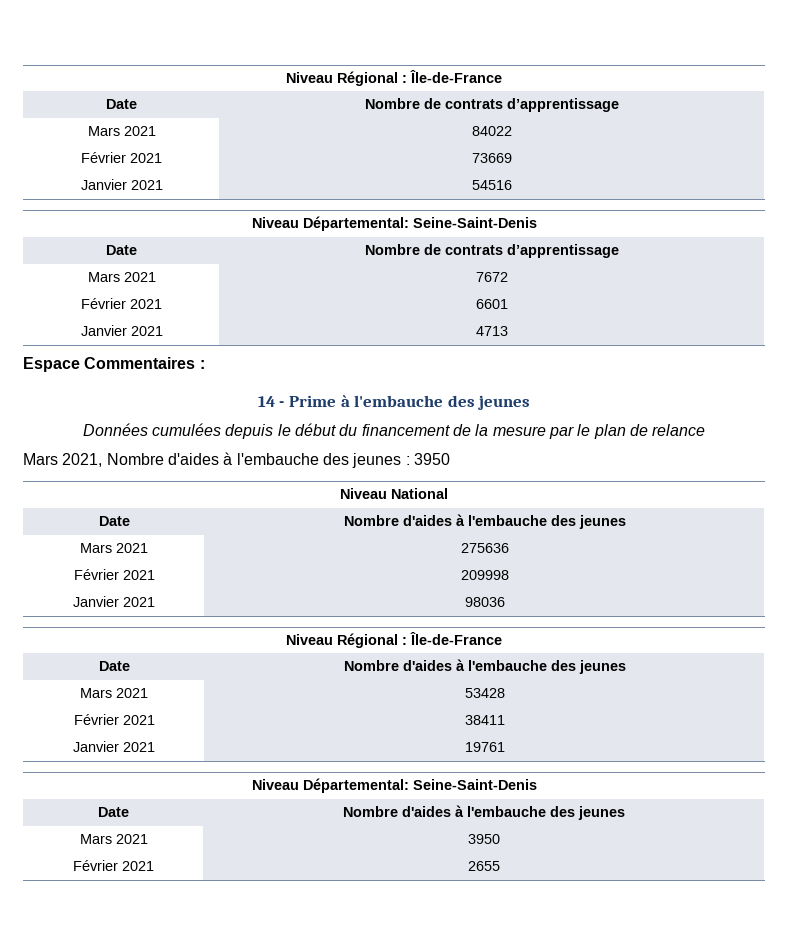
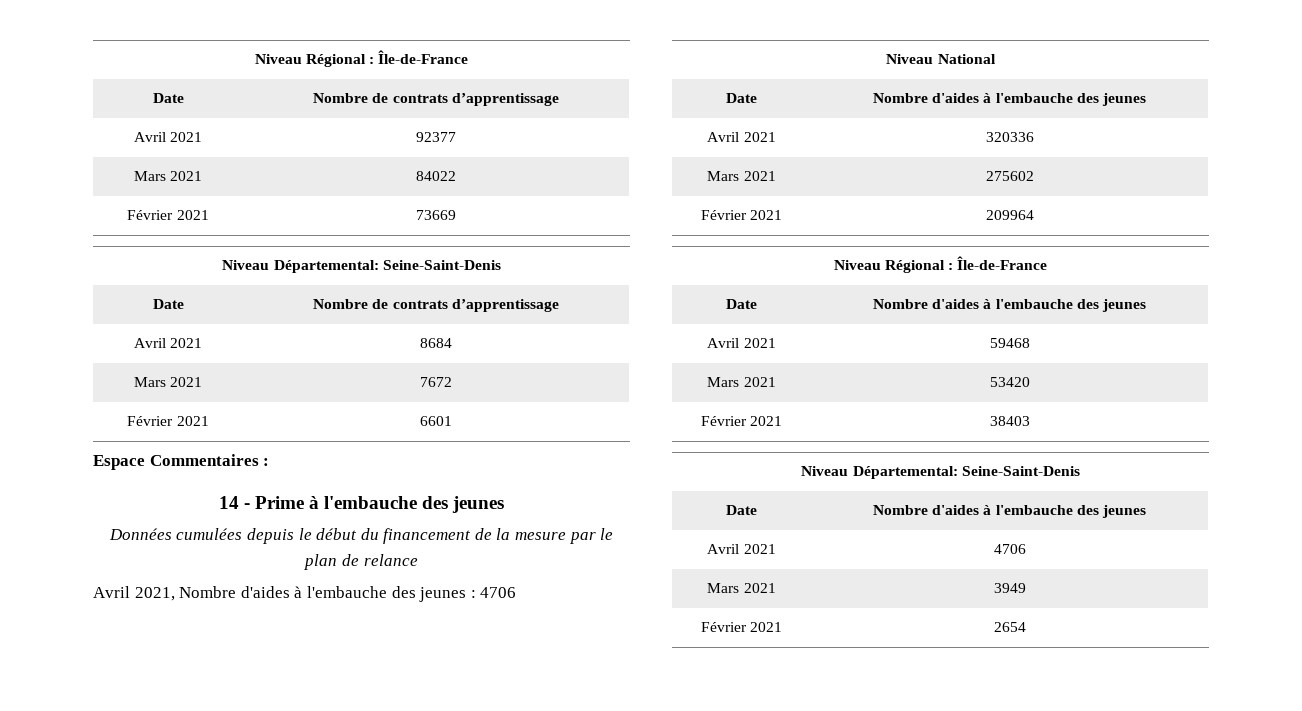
(619, 105) none -> [133,132,203,142] [416,132,456,142] // Avril 2021 | 92377
[80,179,163,190] [472,180,512,190] // Janvier 2021 | 54516 -> (456, 215) none
(619, 251) none -> [133,338,203,348] [420,338,452,348] // Avril 2021 | 8684
[80,325,163,336] [476,326,508,336] // Janvier 2021 | 4713 -> (452, 421) none
[23,453,58,465] Mars -> [93,586,130,598] Avril
[413,453,450,465] 3950 -> [480,587,517,598] 4706
[80,543,148,553] [460,543,509,553] [73,569,155,580] [460,570,509,580] [73,596,155,607] [464,597,505,607] // Mars 2021 | 275636 // Février 2021 | 209998 // Janvier 2021 | 98036 -> [707,132,776,142] [985,132,1034,142] [707,171,776,181] [985,171,1034,181] [700,210,783,220] [985,210,1034,220] // Avril 2021 | 320336 // Mars 2021 | 275602 // Février 2021 | 209964
[80,688,148,698] [464,688,505,698] [73,714,155,725] [464,715,505,725] [73,741,155,752] [464,742,505,752] // Mars 2021 | 53428 // Février 2021 | 38411 // Janvier 2021 | 19761 -> [707,338,776,348] [989,338,1030,348] [707,377,776,387] [989,377,1030,387] [700,416,783,426] [989,416,1030,426] // Avril 2021 | 59468 // Mars 2021 | 53420 // Février 2021 | 38403
[79,834,148,844] [468,834,500,844] [73,860,154,871] [468,861,500,871] // Mars 2021 | 3950 // Février 2021 | 2655 -> [707,544,776,554] [993,544,1026,554] [707,583,776,593] [993,583,1026,593] [700,622,783,632] [993,622,1026,632] // Avril 2021 | 4706 // Mars 2021 | 3949 // Février 2021 | 2654

